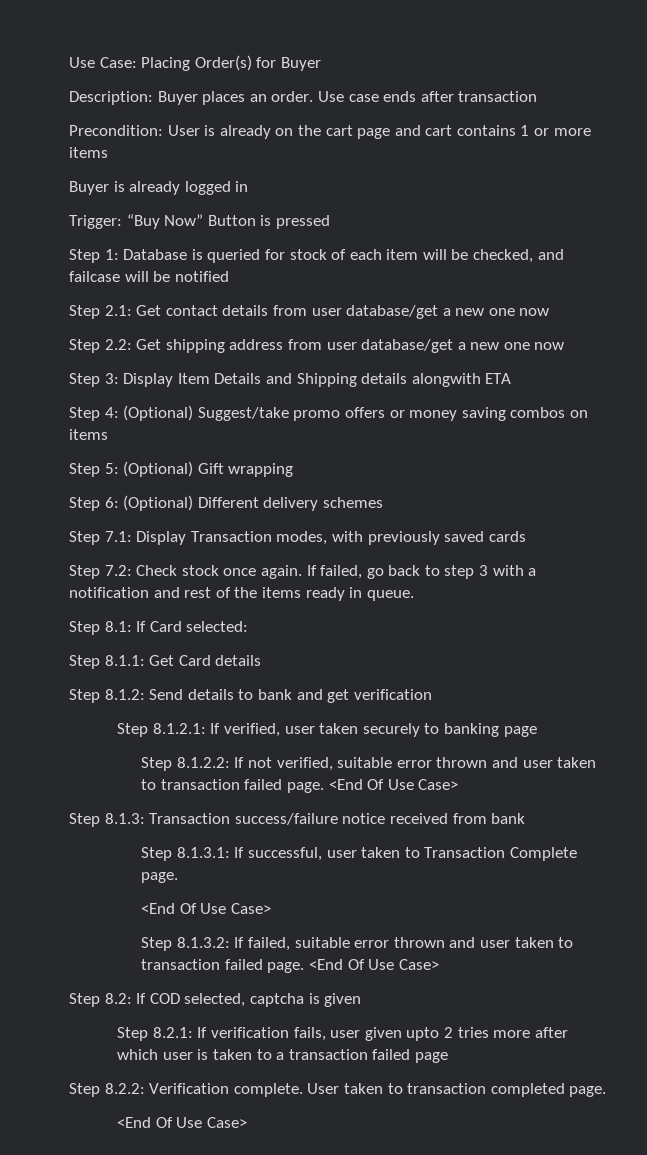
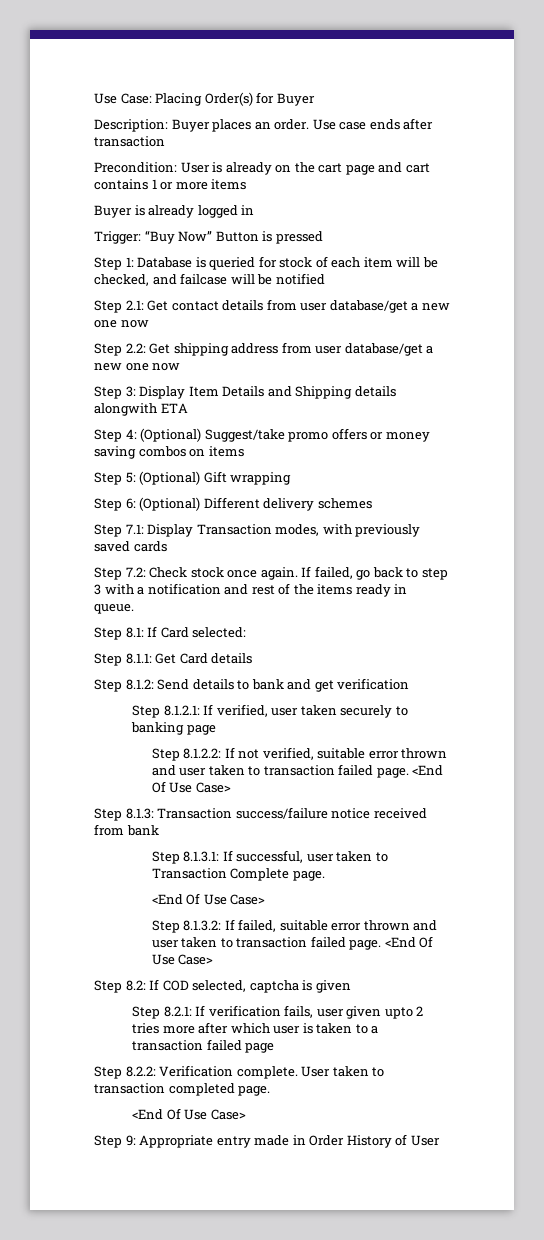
(247, 1122) none -> [94,1134,440,1148] // Step 9: Appropriate entry made in Order History of User

